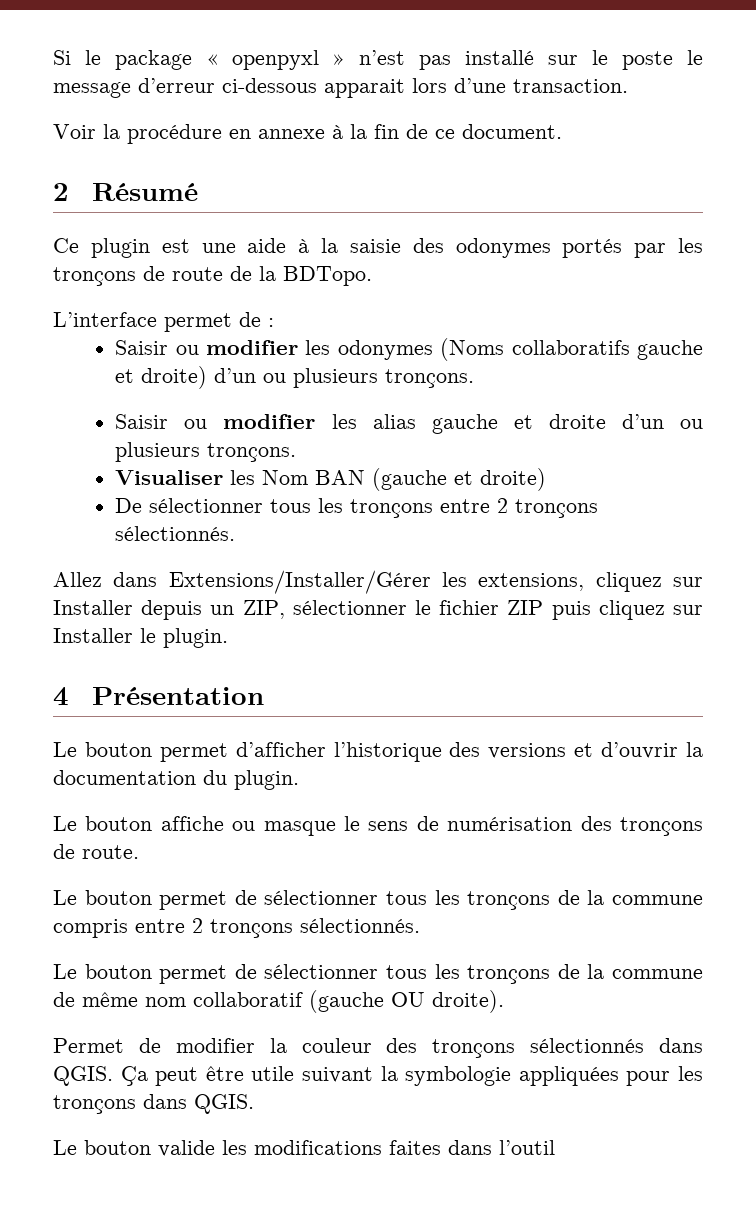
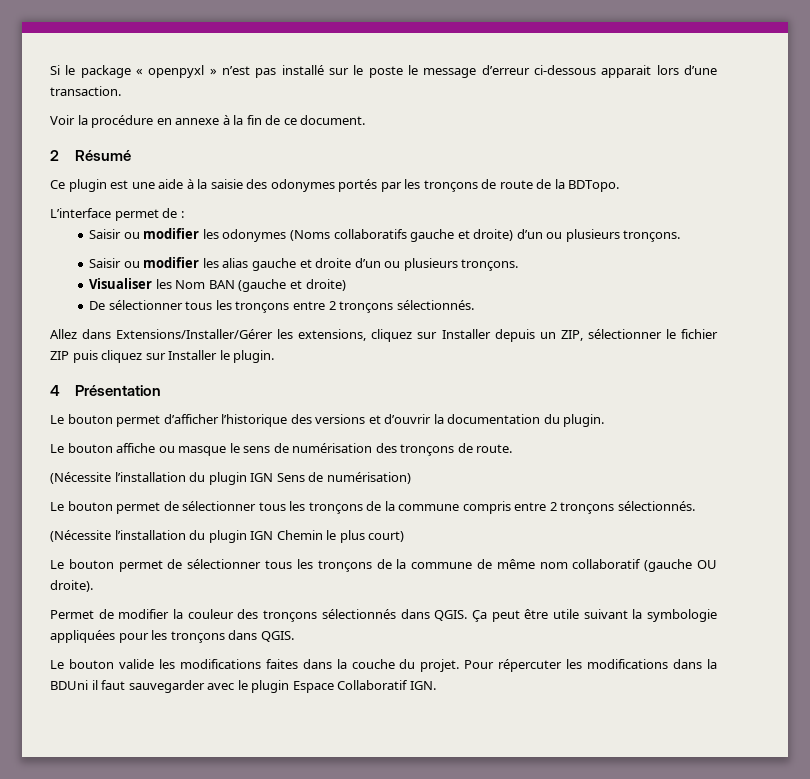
(139, 852) none -> [50,472,411,485] // (Nécessite l’installation du plugin IGN Sens de numérisation)
(420, 925) none -> [50,530,405,543] // (Nécessite l’installation du plugin IGN Chemin le plus court)
[499,1140,555,1155] l’outil -> [336,659,717,672] [50,680,436,693] la couche du projet. Pour répercuter les modifications dans la BDUni il faut sauvegarder avec le plugin Espace Collaboratif IGN.

